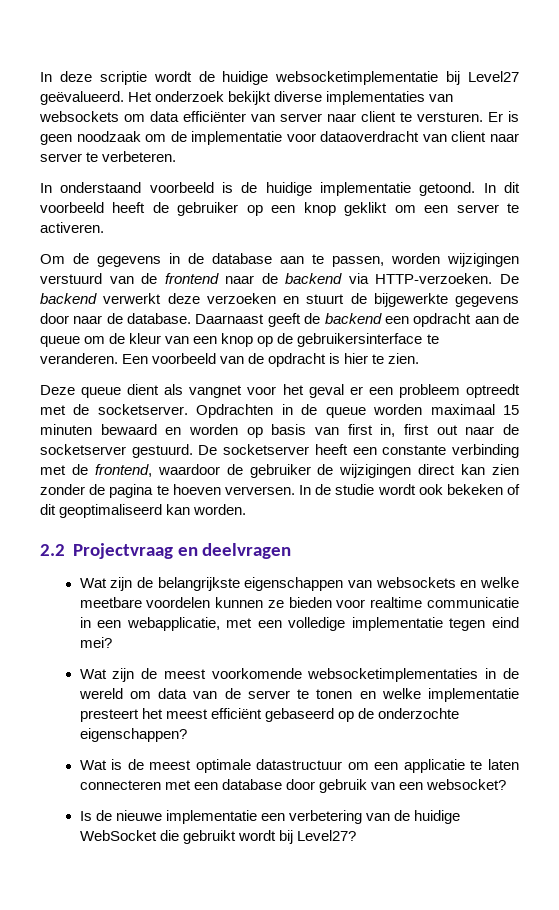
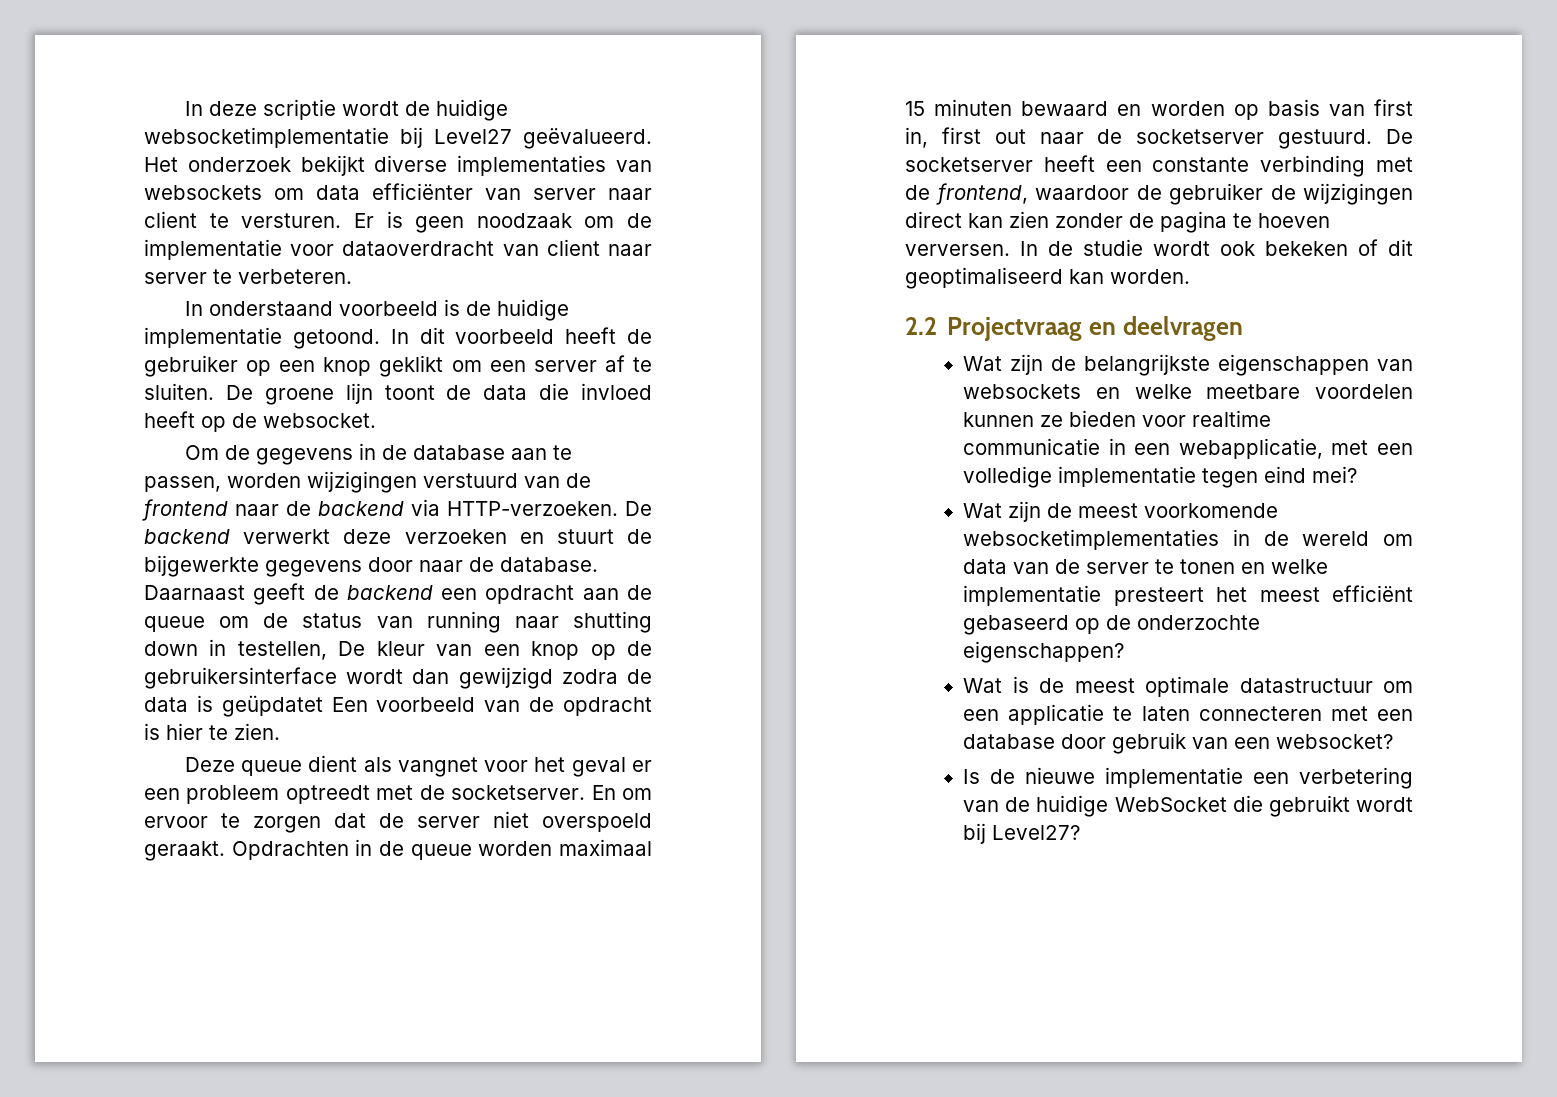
[506,203,519,213] [40,222,104,233] te activeren. -> [604,355,652,372] [144,383,652,405] [144,411,376,432] af te sluiten. De groene lijn toont de data die invloed heeft op de websocket.
(126, 338) none -> [302,611,652,633] [144,639,366,660] status van running naar shutting down in testellen, De
[426,334,439,344] [40,353,118,364] te veranderen. -> [346,667,652,689] [144,695,323,717] wordt dan gewijzigd zodra de data is geüpdatet
(188, 409) none -> [591,785,652,800] [144,811,652,833] [144,841,225,861] En om ervoor te zorgen dat de server niet overspoeld geraakt.

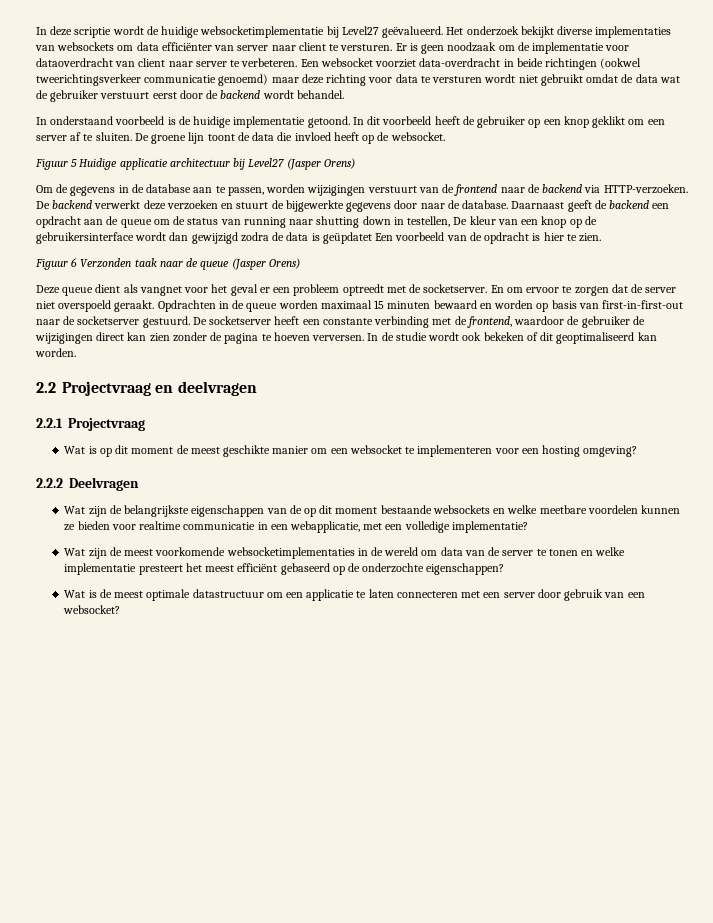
(352, 276) none -> [300,58,642,70] [36,74,680,86] [36,90,344,102] Een websocket voorziet data-overdracht in beide richtingen (ookwel tweerichtingsverkeer communicatie genoemd) maar deze richting voor data te versturen wordt niet gebruikt omdat de data wat de gebruiker verstuurt eerst door de backend wordt behandel.
(376, 420) none -> [35,158,355,170] // Figuur 5 Huidige applicatie architectuur bij Level27 (Jasper Orens)
[423,473,518,488] verstuurd -> [367,186,417,193] verstuurt
(280, 731) none -> [35,258,300,270] // Figuur 6 Verzonden taak naar de queue (Jasper Orens)
[1374,99,1413,116] [905,127,1026,148] first in, first out -> [602,300,684,309] first-in-first-out
(1243, 328) none -> [36,418,145,431] [64,445,638,457] [36,477,139,491] // 2.2.1 Projectvraag // Wat is op dit moment de meest geschikte manier om een websocket te implementeren voor een hosting omgeving? // 2.2.2 Deelvragen
(1413, 365) none -> [289,505,432,517] de op dit moment bestaande
[1058,466,1358,488] implementatie tegen eind mei? -> [451,521,528,533] implementatie?
[963,734,1056,749] database -> [503,592,535,598] server
[963,767,1413,789] [963,795,1413,817] [963,823,1081,844] // Is de nieuwe implementatie een verbetering van de huidige WebSocket die gebruikt wordt bij Level27? -> (121, 609) none

